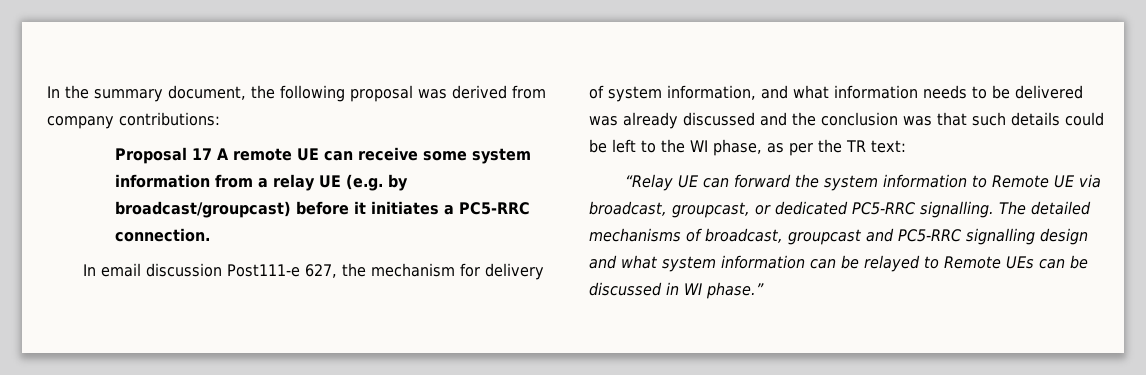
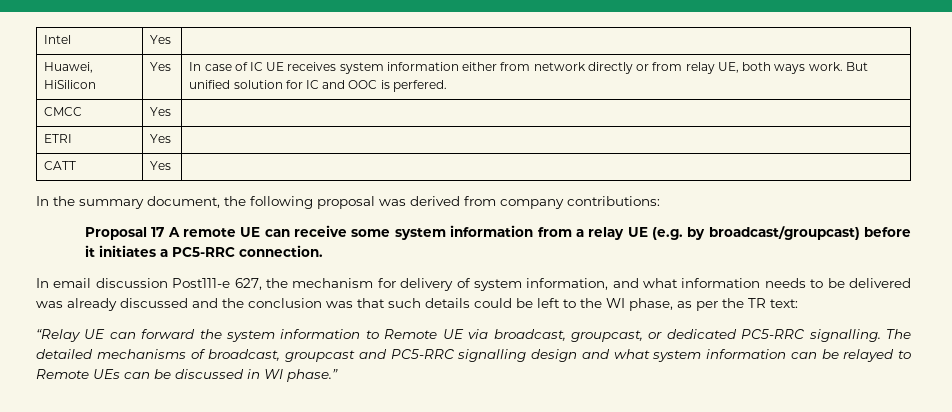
(47, 92) none -> [44,35,72,44] [150,35,172,44] [44,62,94,73] [44,80,97,89] [150,62,172,71] [189,62,868,74] [189,80,447,92] [44,107,83,116] [150,107,172,116] [44,134,73,143] [150,134,172,143] [44,161,77,170] [150,161,172,170] Intel | Yes | // Huawei, HiSilicon | Yes | In case of IC UE receives system information either from network directly or from relay UE, both ways work. But unified solution for IC and OOC is perfered. // CMCC | Yes | // ETRI | Yes | // CATT | Yes | //

